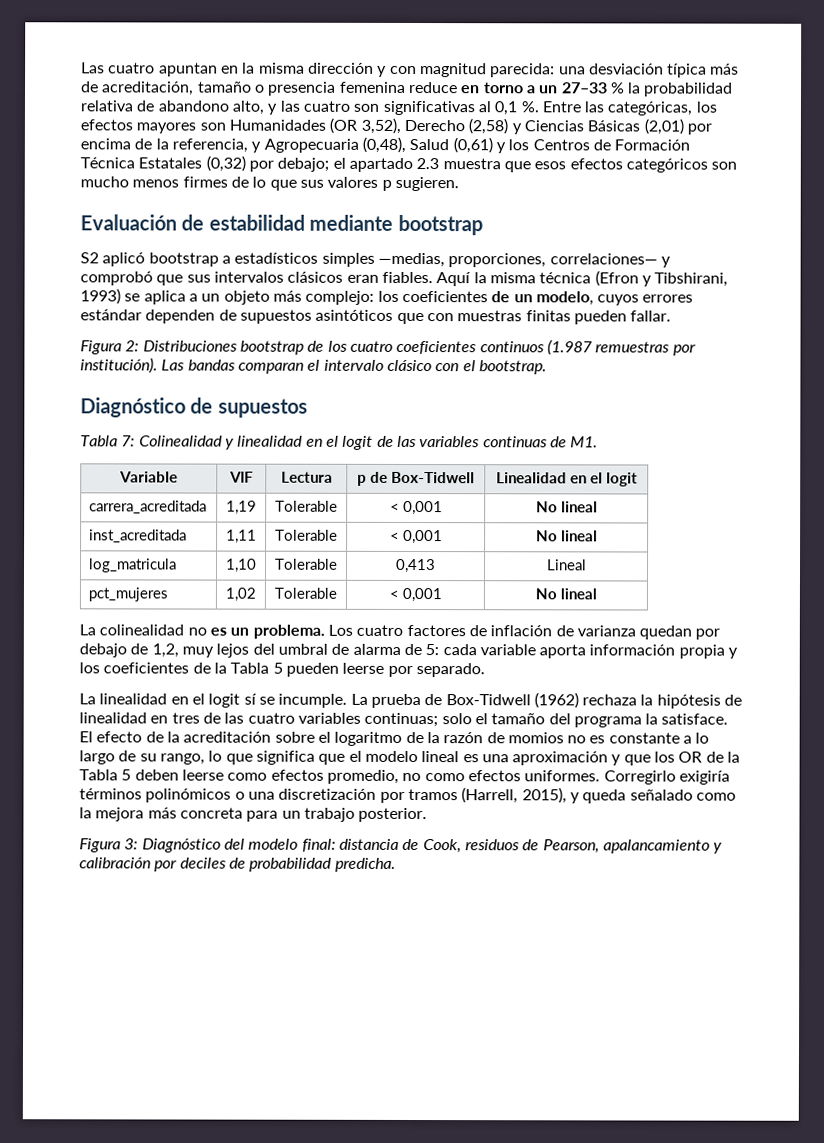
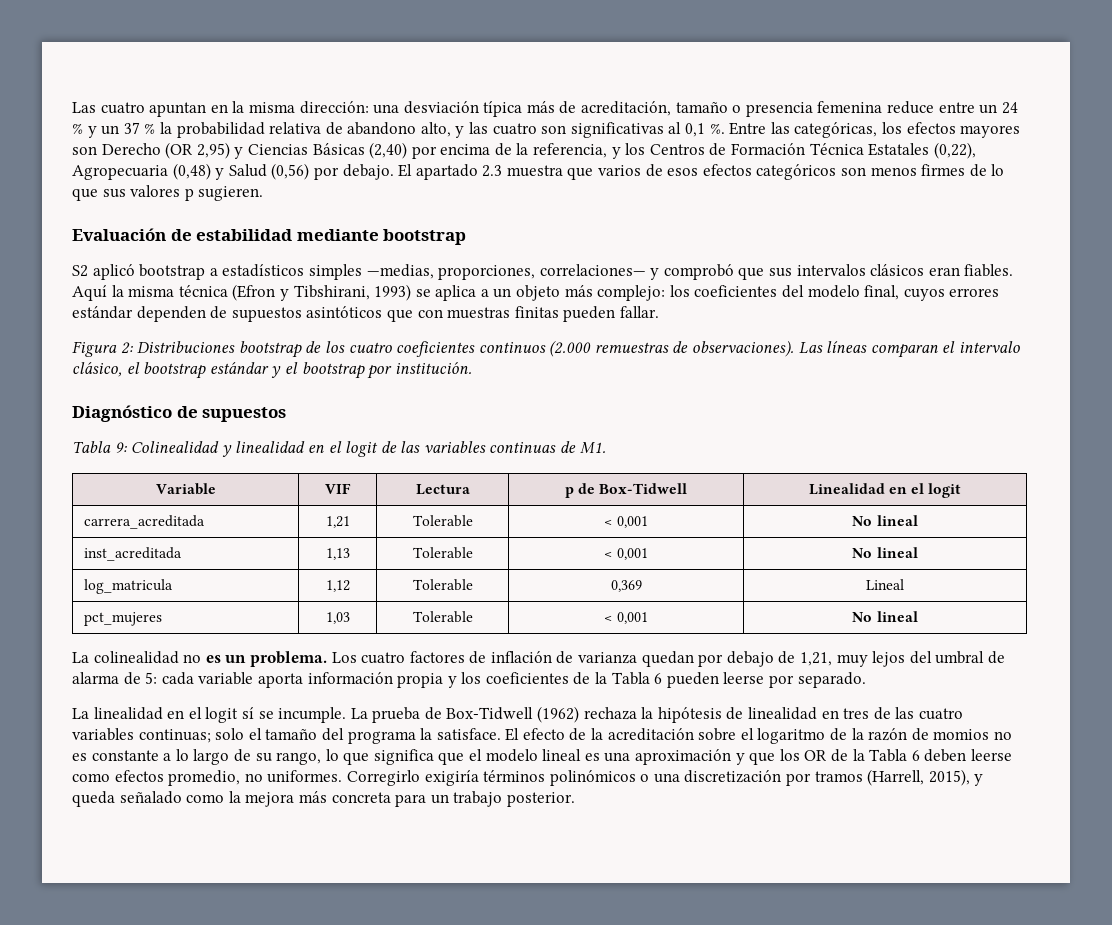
[307,62,556,78] dirección y con magnitud parecida: -> [299,101,369,114] dirección:
[461,82,608,94] en torno a un 27–33 -> [938,102,1018,114] [72,122,140,138] entre un 24 % y un 37
[228,117,509,135] Humanidades (OR 3,52), Derecho (2,58) -> [101,142,230,159] Derecho (OR 2,95)
[643,118,684,135] (2,01) -> [369,142,408,159] (2,40)
[263,136,506,154] Agropecuaria (0,48), Salud (0,61) y -> (621, 153) none
[205,155,346,172] (0,32) por debajo; el -> [933,142,976,159] [72,163,413,180] (0,22), Agropecuaria (0,48) y Salud (0,56) por debajo. El
(531, 167) none -> [598,164,663,177] varios de
[80,176,129,188] mucho -> (867, 171) none
[491,291,594,306] de un modelo, -> [782,285,900,300] del modelo final,
[546,339,696,356] [80,357,547,375] (1.987 remuestras por institución). Las bandas comparan el intervalo clásico con el bootstrap. -> [549,340,1021,358] [72,362,472,379] (2.000 remuestras de observaciones). Las líneas comparan el intervalo clásico, el bootstrap estándar y el bootstrap por institución.
[121,435,136,447] 7: -> [114,442,127,453] 9:
[226,500,257,515] 1,19 -> [325,516,350,528] 1,21
[226,529,257,544] 1,11 -> [325,548,350,560] 1,13
[225,558,257,573] [275,558,338,570] [395,558,436,574] 1,10 | Tolerable | 0,413 -> [325,580,350,592] [412,579,473,591] [610,580,642,592] 1,12 | Tolerable | 0,369
[225,587,256,602] 1,02 -> [325,612,350,624] 1,03
[151,643,179,658] 1,2, -> [800,652,833,666] 1,21,
[272,662,283,674] 5 -> [654,673,663,684] 6
[121,769,132,781] 5 -> [911,750,920,761] 6
[424,770,521,782] como efectos -> (263, 777) none
[79,838,723,854] [79,857,396,872] // Figura 3: Diagnóstico del modelo final: distancia de Cook, residuos de Pearson, apalancamiento y calibración por deciles de probabilidad predicha. -> (575, 799) none

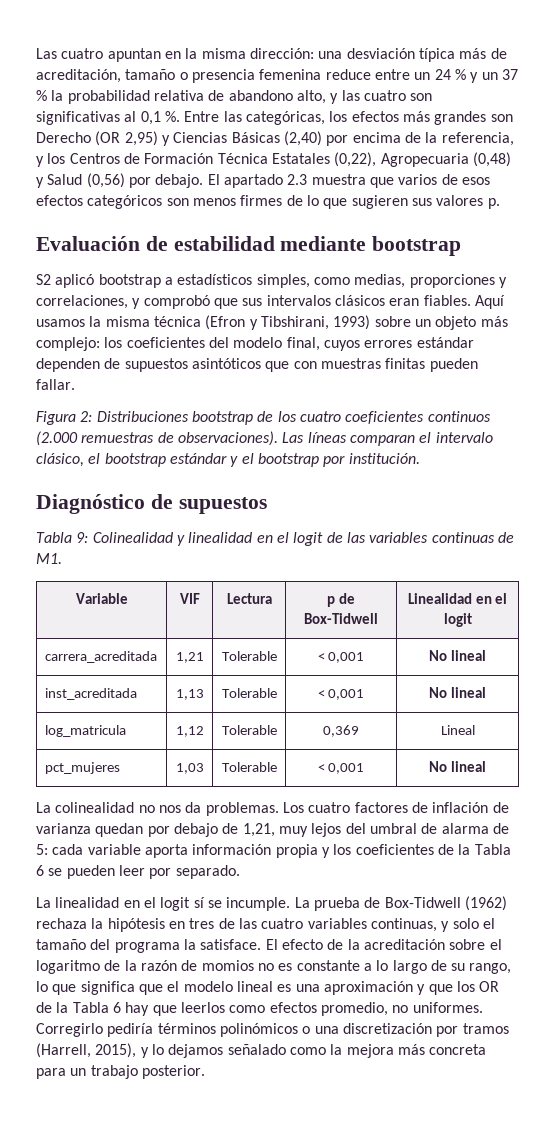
[960,125,1021,138] mayores -> [402,111,487,125] más grandes
(98, 194) none -> [351,195,408,209] sugieren
[184,186,264,201] p sugieren. -> [487,198,500,209] p.
[308,264,646,280] simples —medias, proporciones, correlaciones— -> [256,274,507,288] [36,295,128,309] simples, como medias, proporciones y correlaciones,
(107, 293) none -> [36,319,85,327] usamos
[415,285,489,301] se aplica a -> [374,316,411,327] sobre
[205,651,327,667] es un problema. -> [158,802,279,816] nos da problemas.
[666,672,765,688] pueden leerse -> [48,865,145,879] se pueden leer
[726,707,818,720] de linealidad -> (165, 925) none
[138,729,211,743] continuas; -> [370,918,450,932] continuas, y
[924,749,1012,762] deben leerse -> [125,1002,225,1016] hay que leerlos
[424,770,479,786] exigiría -> [107,1023,154,1037] pediría
[72,791,115,807] queda -> [151,1044,224,1058] lo dejamos

